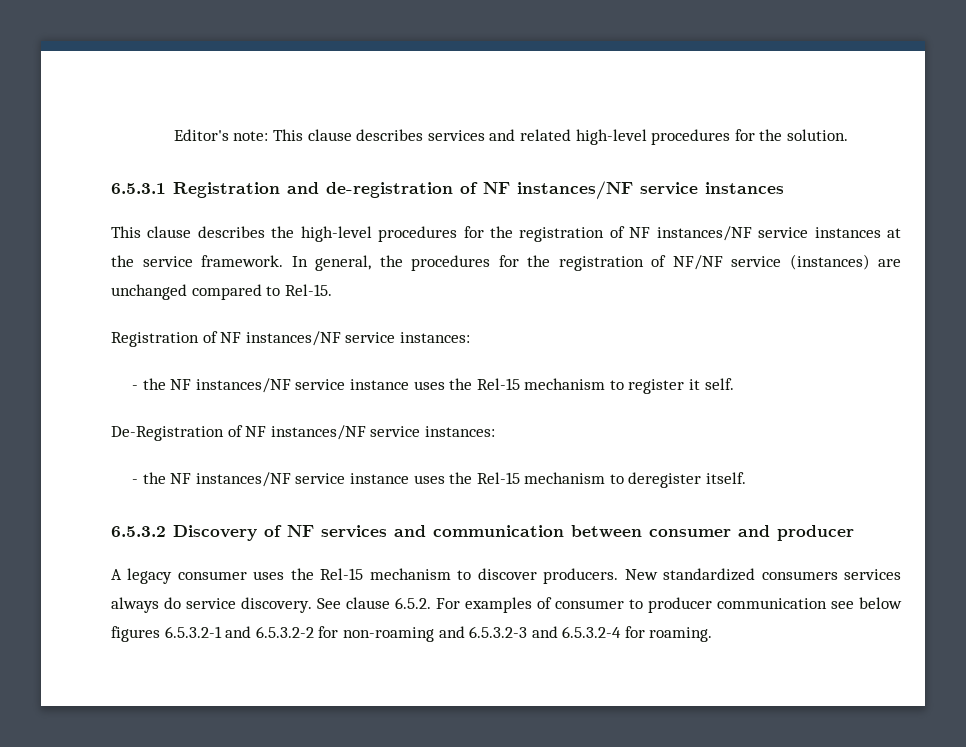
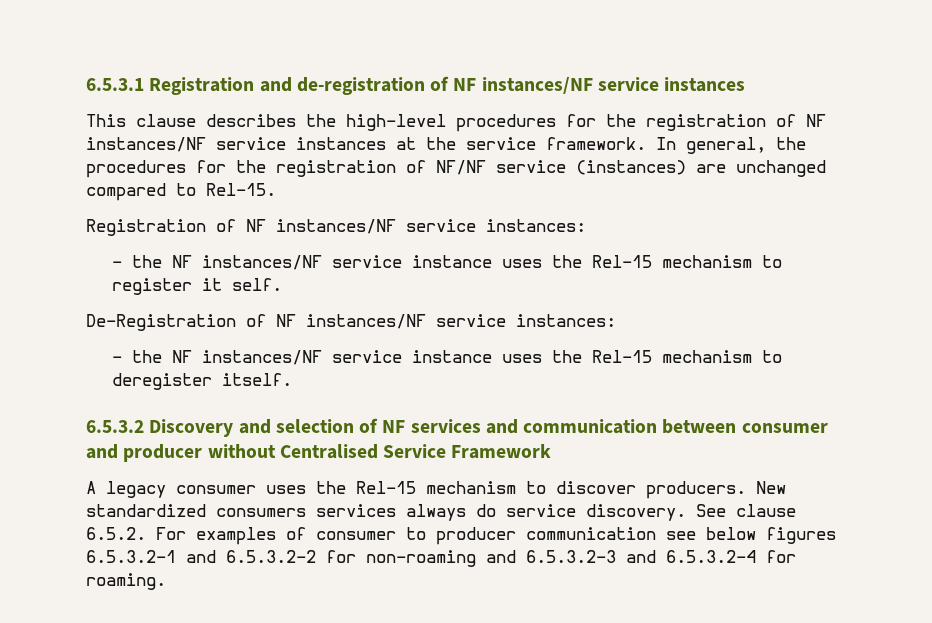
[173,129,848,145] Editor's note: This clause describes services and related high-level procedures for the solution. // -> (86, 84) none
(257, 533) none -> [238,419,354,434] and selection
(854, 533) none -> [207,444,552,459] without Centralised Service Framework

